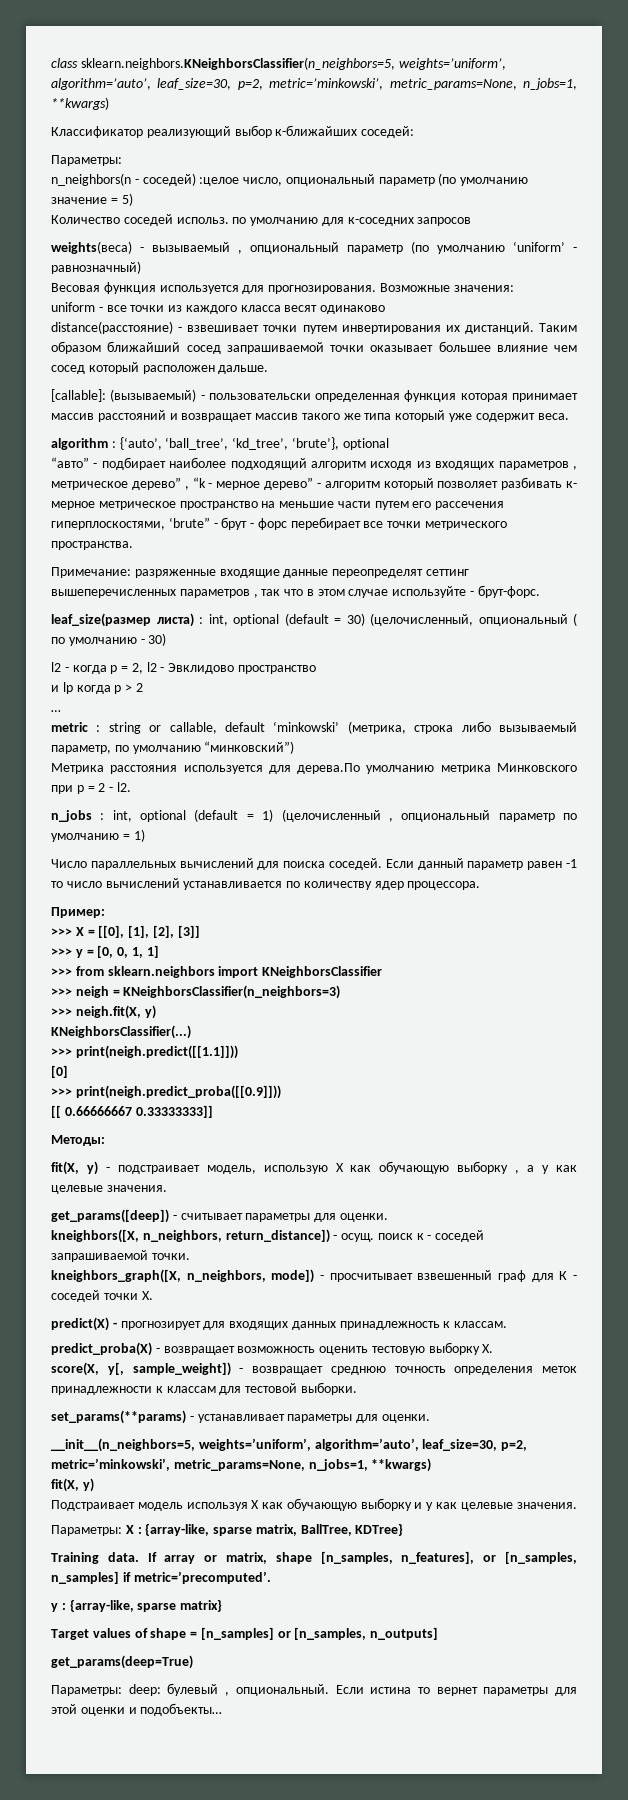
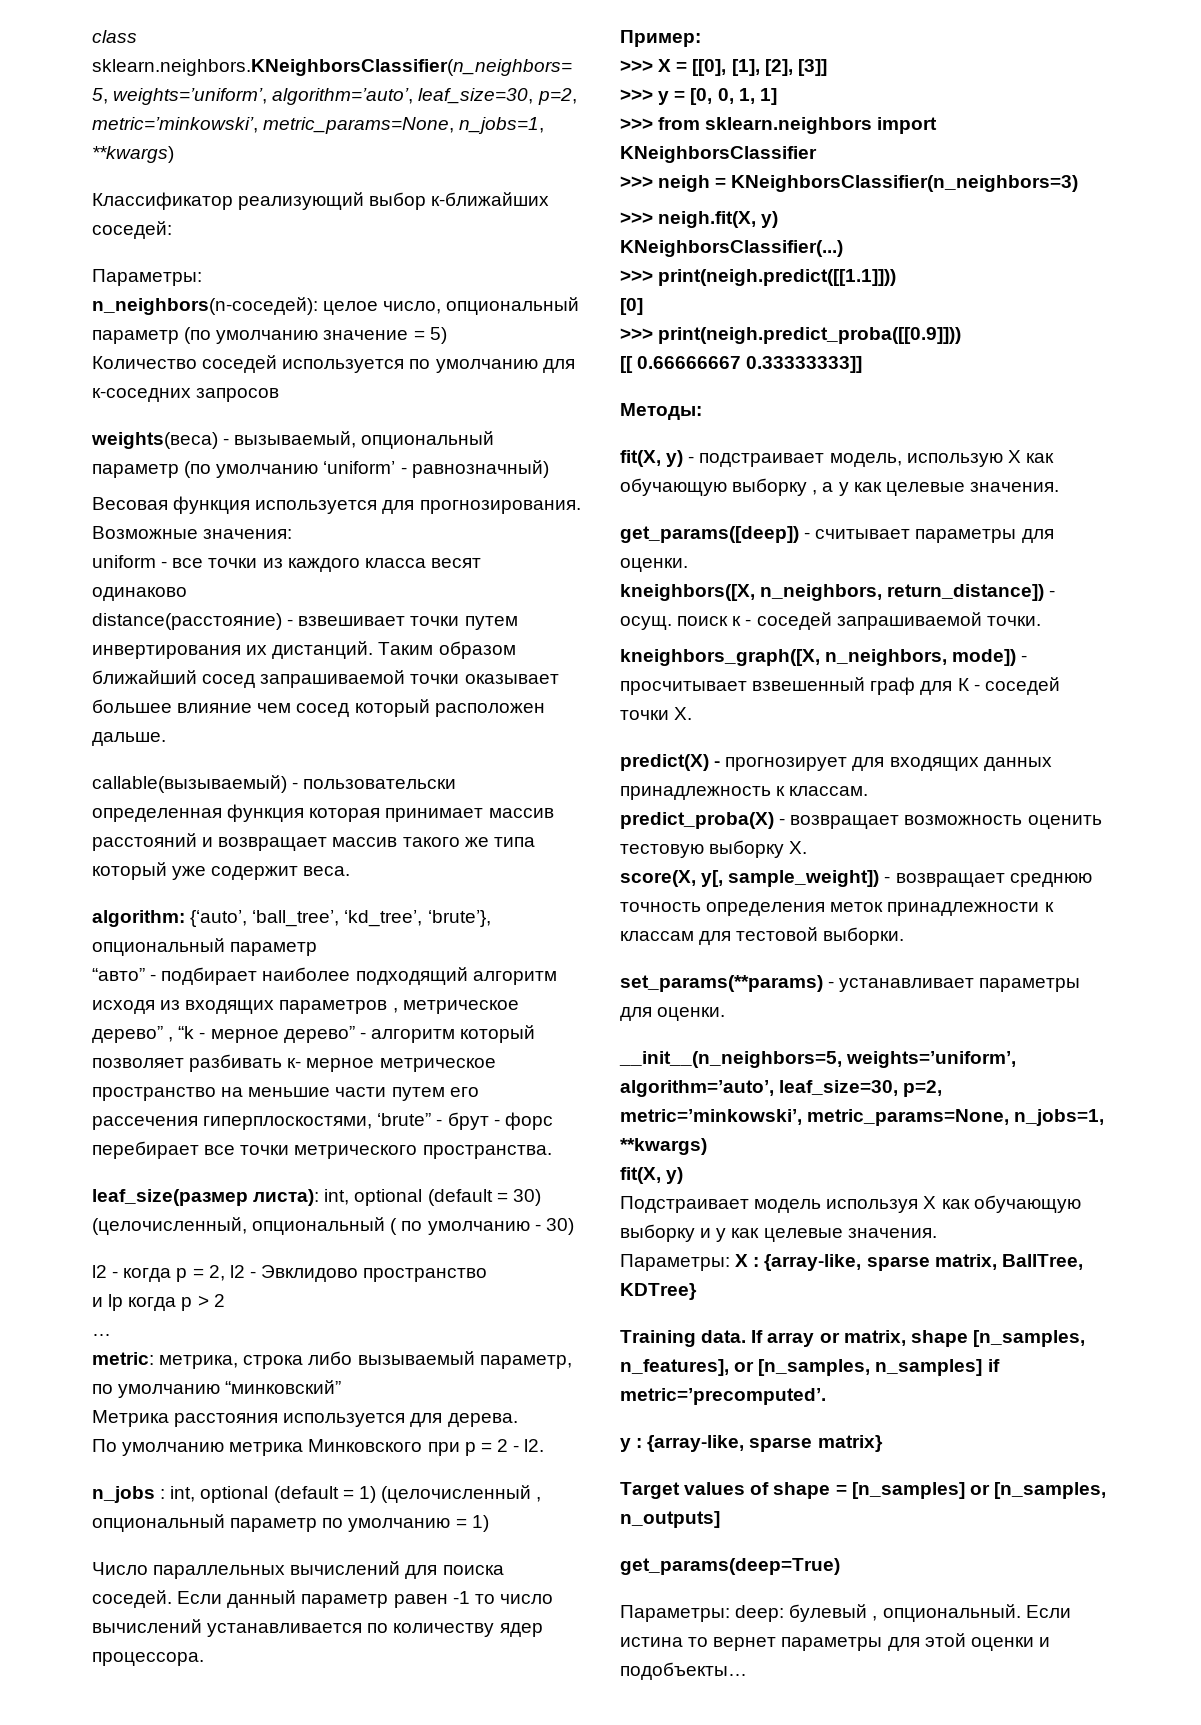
[51,173,240,186] n_neighbors(n - соседей) :целое -> [92,297,379,315] n_neighbors(n-соседей): целое
[176,217,229,224] использ. -> [282,359,405,373] используется
[152,242,242,254] вызываемый , -> [234,431,357,448] вызываемый,
[51,389,197,402] [callable]: (вызываемый) -> [92,775,287,793] callable(вызываемый)
[51,438,116,450] algorithm : -> [92,910,185,927] algorithm:
[342,438,389,450] optional -> [92,938,318,956] опциональный параметр
[51,567,469,578] [51,585,540,598] // Примечание: разряженные входящие данные переопределят сеттинг вышеперечисленных параметров , так что в этом случае используйте - брут-форс. -> (552, 1152) none
[156,613,203,627] листа) : -> [253,1189,320,1206] листа):
[51,721,406,734] metric : string or callable, default ‘minkowski’ (метрика, -> [92,1352,239,1369] metric: метрика,
[204,741,295,754] “минковский”) -> [225,1380,342,1394] “минковский”
[297,763,361,774] дерева.По -> [447,1413,518,1427] [92,1439,117,1452] дерева. // По

